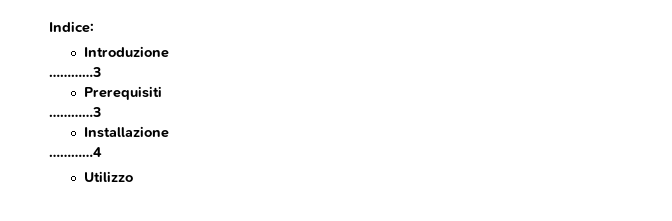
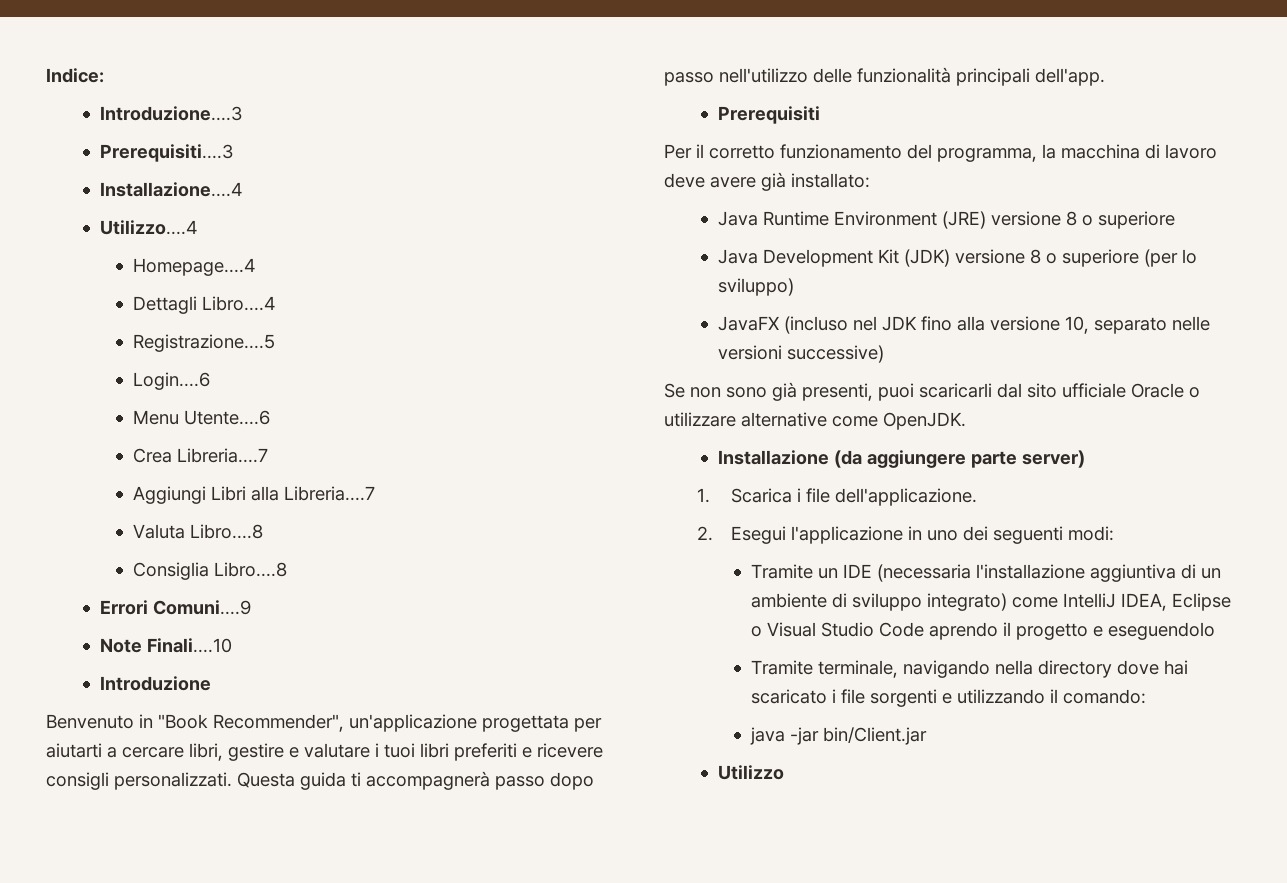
[83,46,169,58] [49,67,101,77] [83,86,162,100] [49,107,101,117] [83,126,169,138] [49,147,102,157] Introduzione // …………3 // Prerequisiti // …………3 // Installazione // …………4 -> [99,106,242,121] [99,144,233,162] [99,182,243,197] [99,220,198,235] [133,258,257,276] [133,296,277,314] [133,334,276,352] [133,372,211,390] [133,410,271,425] [133,448,269,463] [133,486,376,504] [133,524,264,539] [133,562,288,580] [99,600,251,615] [99,638,232,653] [99,676,211,691] [46,714,602,732] [46,743,603,761] [46,771,594,790] [664,67,1105,86] [717,106,820,124] [664,144,1217,162] [664,172,870,191] [717,211,1175,229] [717,249,1197,267] [717,278,794,296] [717,316,1210,334] [717,345,884,363] [664,382,1200,401] [664,412,966,430] [717,450,1085,468] [697,488,977,506] [697,526,1114,544] [751,564,1222,582] [751,593,1232,611] [751,622,1216,640] [751,660,1189,678] [751,689,1147,707] [750,727,928,745] Introduzione....3 // Prerequisiti....3 // Installazione....4 // Utilizzo....4 // Homepage....4 // Dettagli Libro....4 // Registrazione....5 // Login....6 // Menu Utente....6 // Crea Libreria....7 // Aggiungi Libri alla Libreria....7 // Valuta Libro....8 // Consiglia Libro....8 // Errori Comuni....9 // Note Finali....10 // Introduzione // Benvenuto in "Book Recommender", un'applicazione progettata per aiutarti a cercare libri, gestire e valutare i tuoi libri preferiti e ricevere consigli personalizzati. Questa guida ti accompagnerà passo dopo passo nell'utilizzo delle funzionalità principali dell'app. // Prerequisiti // Per il corretto funzionamento del programma, la macchina di lavoro deve avere già installato: // Java Runtime Environment (JRE) versione 8 o superiore // Java Development Kit (JDK) versione 8 o superiore (per lo sviluppo) // JavaFX (incluso nel JDK fino alla versione 10, separato nelle versioni successive) // Se non sono già presenti, puoi scaricarli dal sito ufficiale Oracle o utilizzare alternative come OpenJDK. // Installazione (da aggiungere parte server) // 1. Scarica i file dell'applicazione. // 2. Esegui l'applicazione in uno dei seguenti modi: // Tramite un IDE (necessaria l'installazione aggiuntiva di un ambiente di sviluppo integrato) come IntelliJ IDEA, Eclipse o Visual Studio Code aprendo il progetto e eseguendolo // Tramite terminale, navigando nella directory dove hai scaricato i file sorgenti e utilizzando il comando: // java -jar bin/Client.jar

